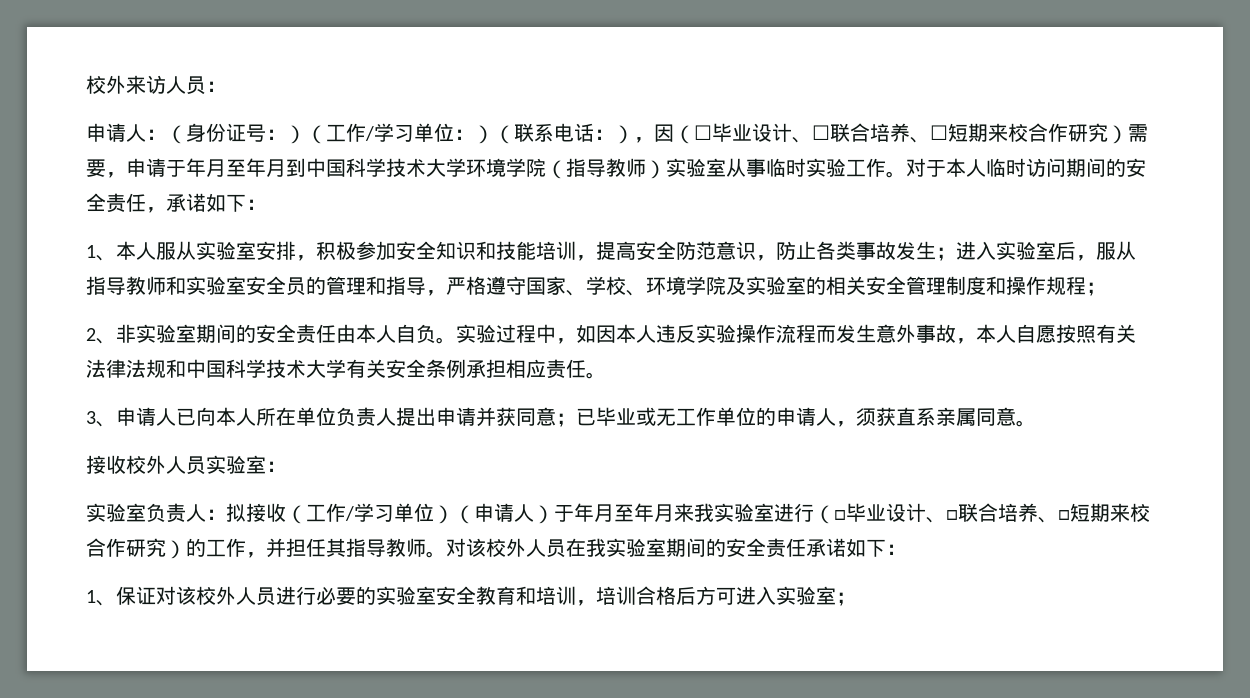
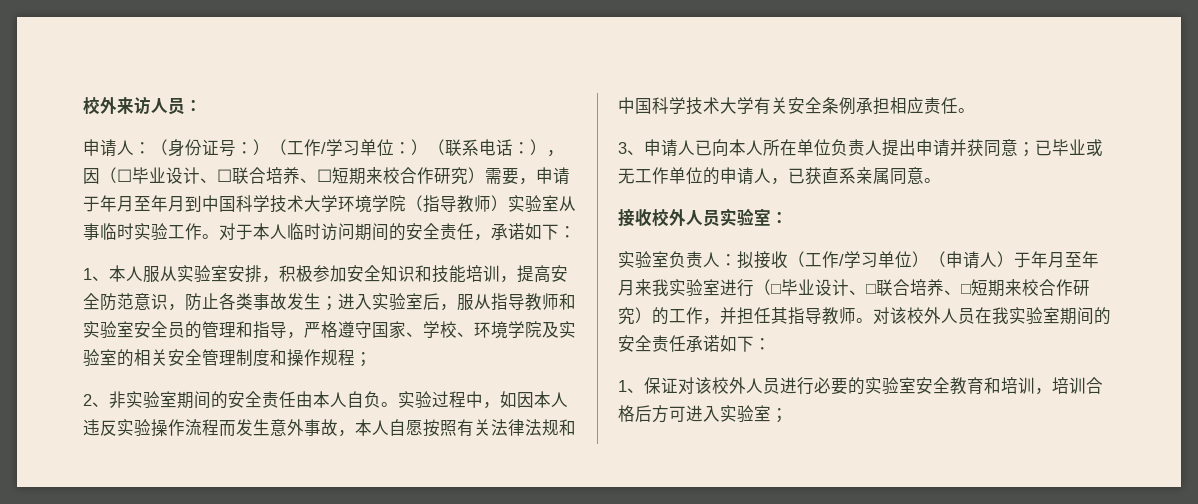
[856,408,876,426] 须 -> [788,168,805,184] 已

